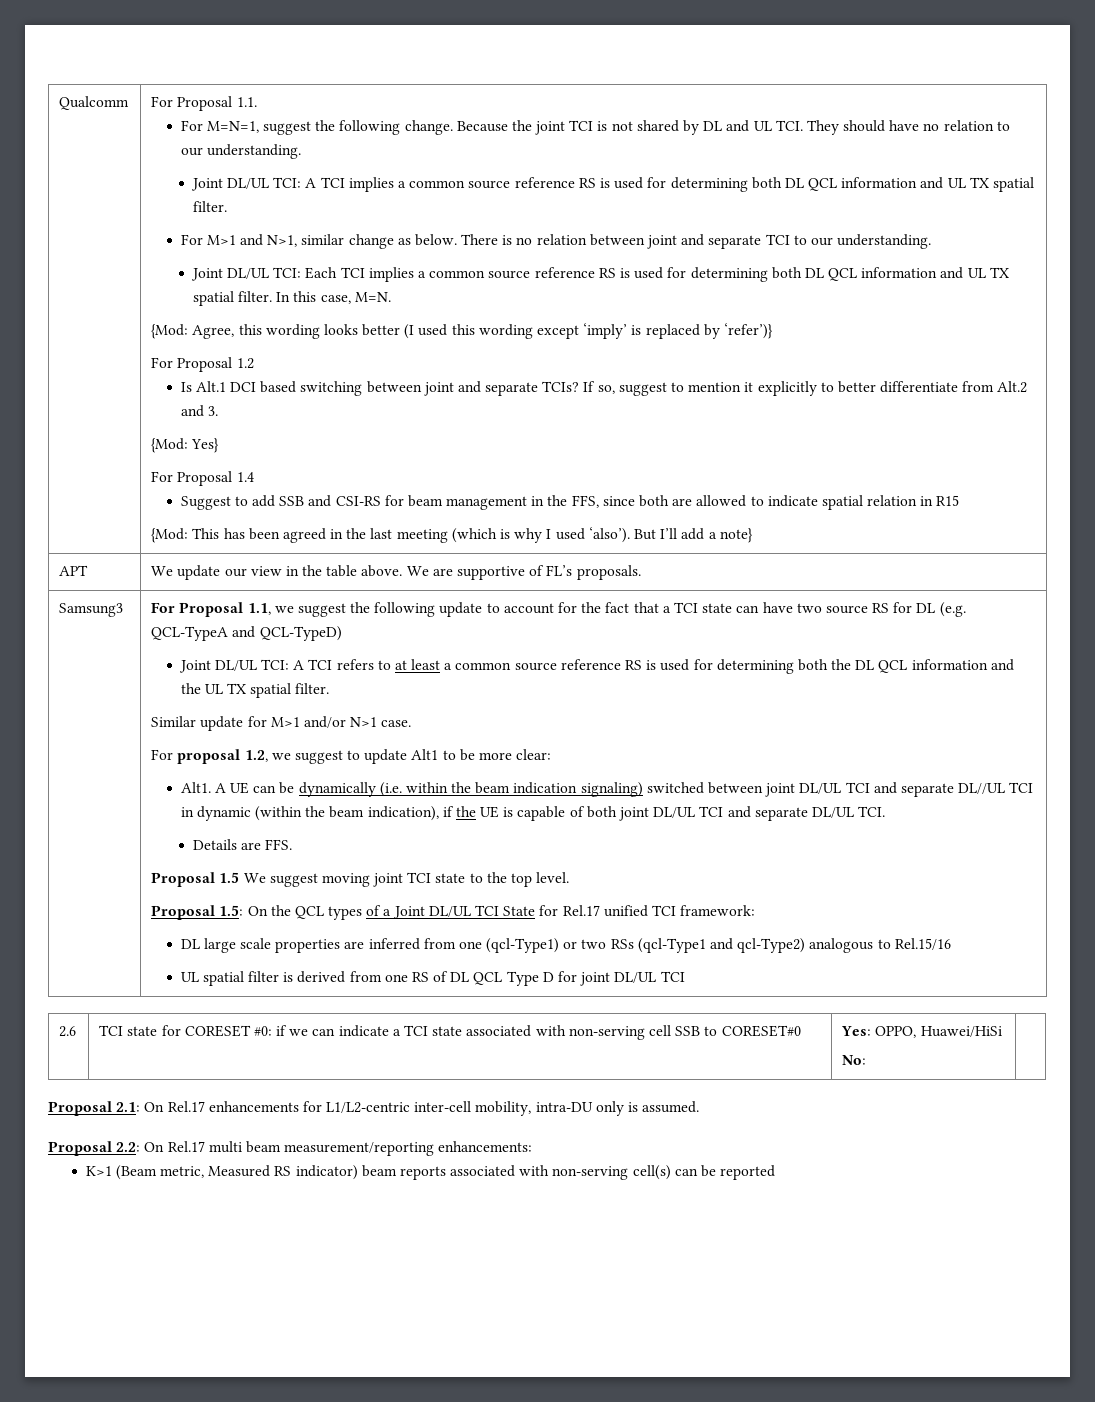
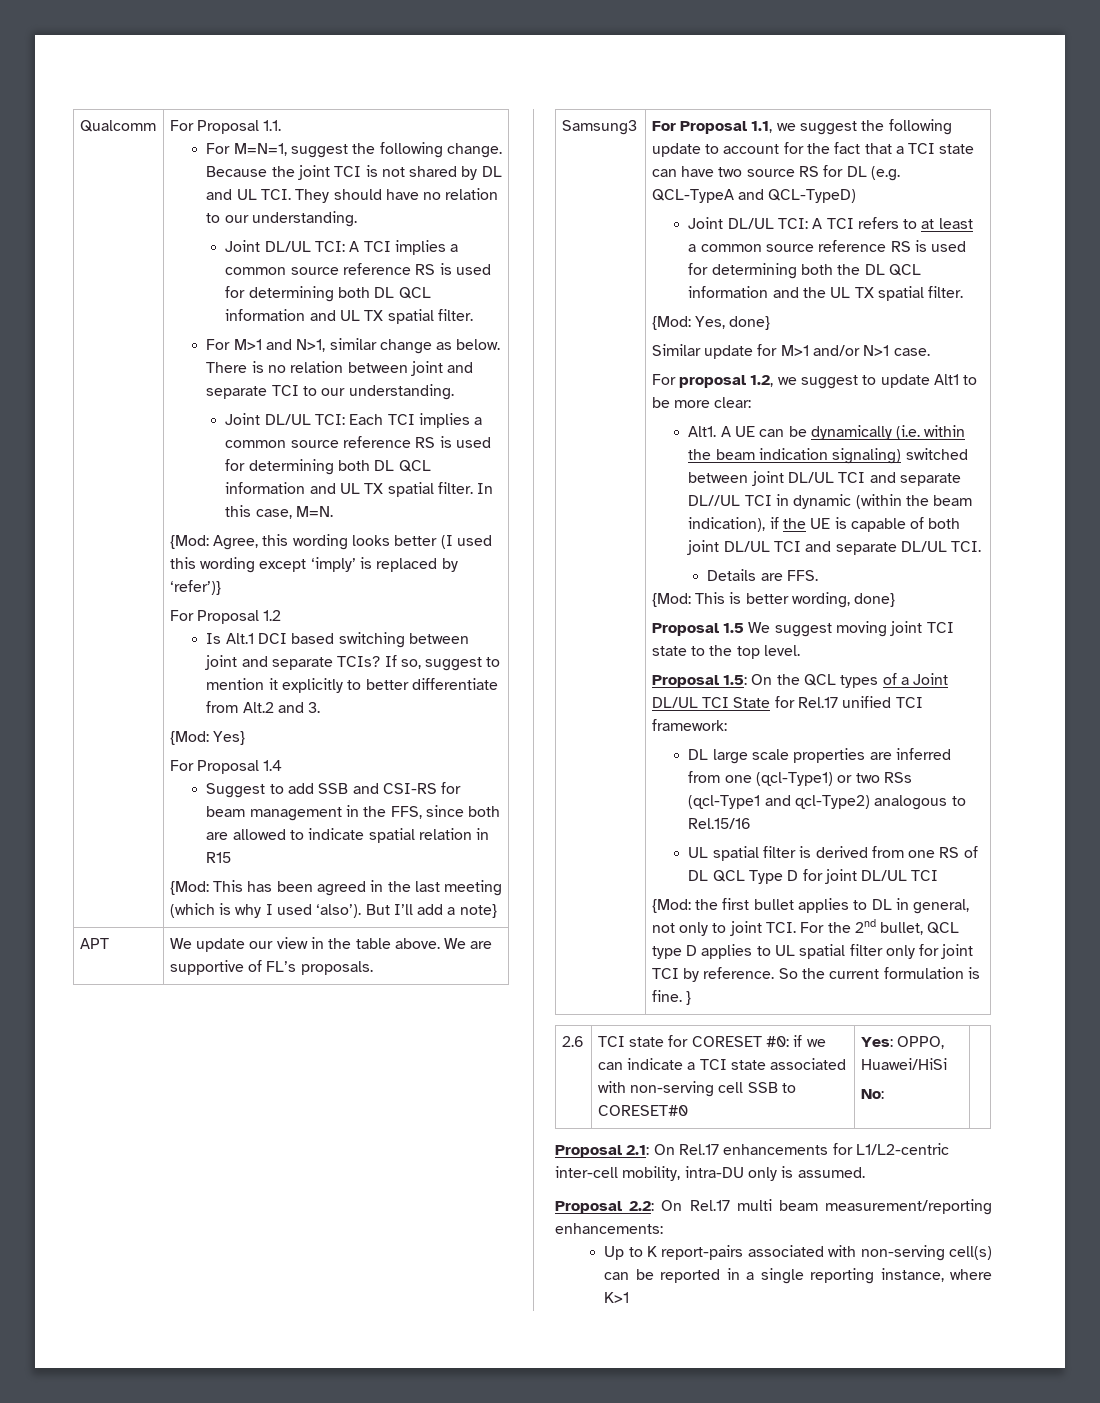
(330, 688) none -> [651,316,771,330] // {Mod: Yes, done}
(293, 844) none -> [651,592,896,608] // {Mod: This is better wording, done}
(685, 976) none -> [651,898,970,914] [651,919,960,936] [651,944,974,959] [651,967,980,982] [651,990,691,1005] // {Mod: the first bullet applies to DL in general, not only to joint TCI. For the 2nd bullet, QCL type D applies to UL spatial filter only for joint TCI by reference. So the current formulation is fine. }
[85,1165,446,1180] K>1 (Beam metric, Measured RS indicator) beam reports -> [604,1245,744,1260] Up to K report-pairs
(776, 1172) none -> [726,1268,992,1284] [604,1292,630,1303] in a single reporting instance, where K>1

